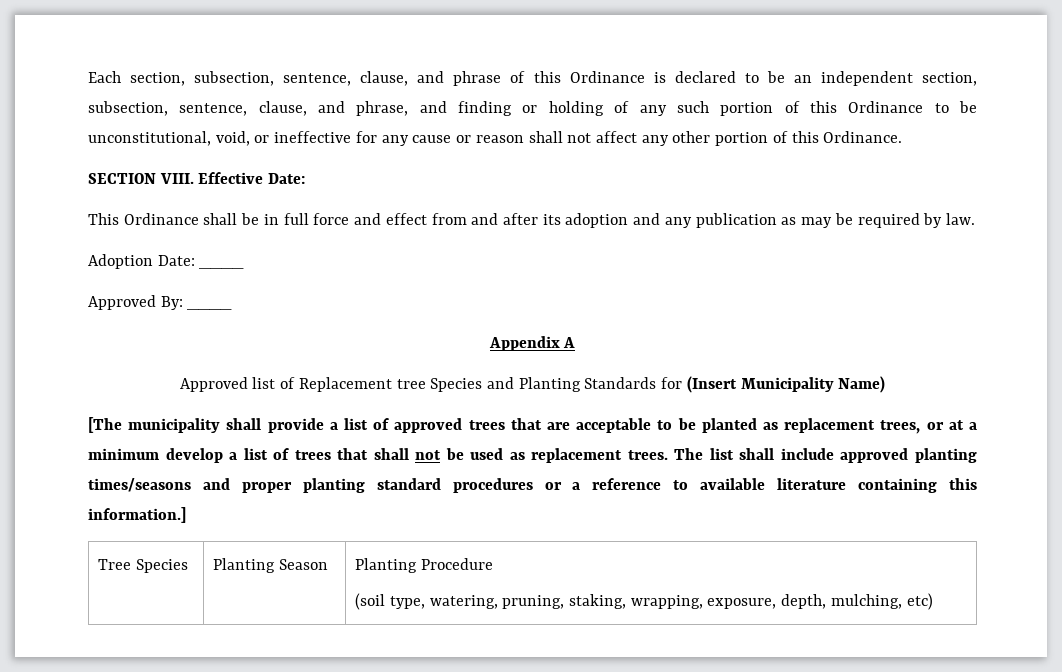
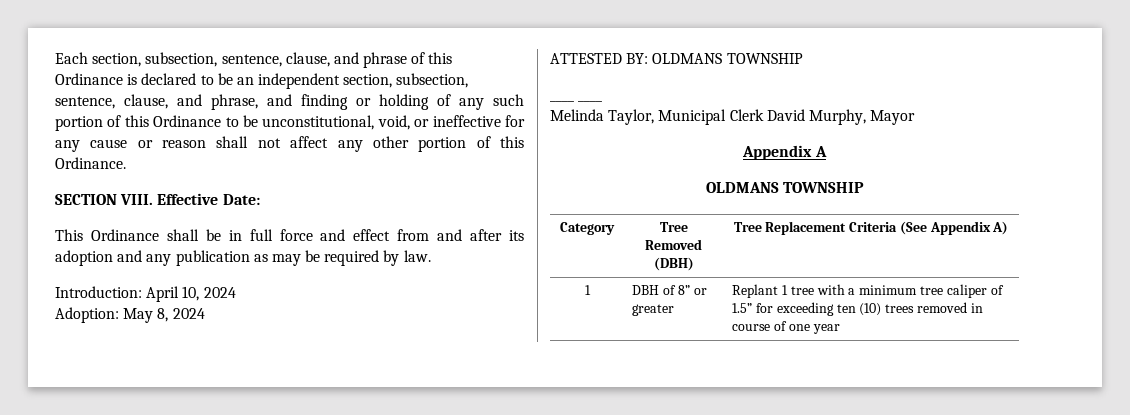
[88,254,195,269] [199,266,245,269] [88,295,233,310] [488,336,576,351] [179,376,886,393] [88,417,978,434] [88,448,977,463] [88,478,977,493] [88,507,186,523] [98,559,188,573] [213,558,328,573] [355,558,493,573] [355,593,933,610] Adoption Date: ____ // Approved By: ____ // Appendix A // Approved list of Replacement tree Species and Planting Standards for (Insert Municipality Name) // [The municipality shall provide a list of approved trees that are acceptable to be planted as replacement trees, or at a minimum develop a list of trees that shall not be used as replacement trees. The list shall include approved planting times/seasons and proper planting standard procedures or a reference to available literature containing this information.] // Tree Species | Planting Season | Planting Procedure // (soil type, watering, pruning, staking, wrapping, exposure, depth, mulching, etc) -> [55,286,236,302] [55,307,205,323] [550,53,803,64] [550,100,603,102] [550,109,916,125] [742,145,827,160] [705,182,865,193] [560,222,615,235] [659,222,688,232] [645,239,702,250] [653,257,694,271] [733,221,1009,235] [584,285,591,295] [632,285,707,295] [632,304,675,316] [732,284,1004,298] [732,302,983,316] [732,321,840,334] Introduction: April 10, 2024 // Adoption: May 8, 2024 // ATTESTED BY: OLDMANS TOWNSHIP // ____ ____ // Melinda Taylor, Municipal Clerk David Murphy, Mayor // Appendix A // OLDMANS TOWNSHIP // Category | Tree Removed (DBH) | Tree Replacement Criteria (See Appendix A) // 1 | DBH of 8” or greater | Replant 1 tree with a minimum tree caliper of 1.5” for exceeding ten (10) trees removed in course of one year

